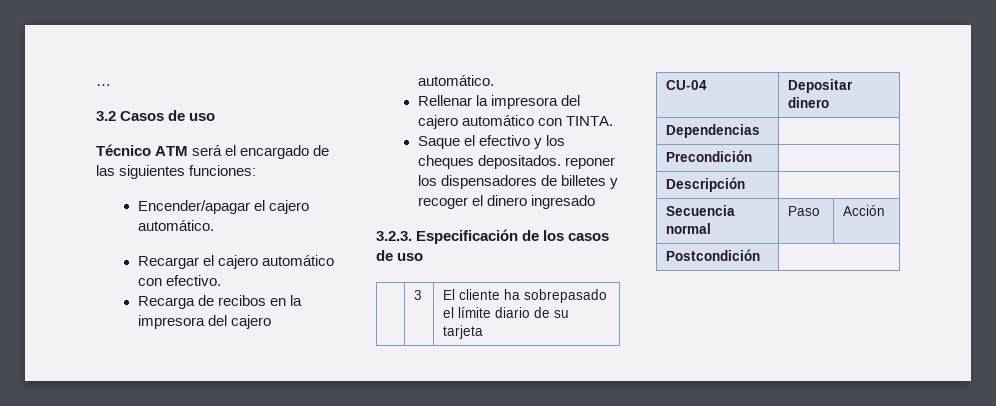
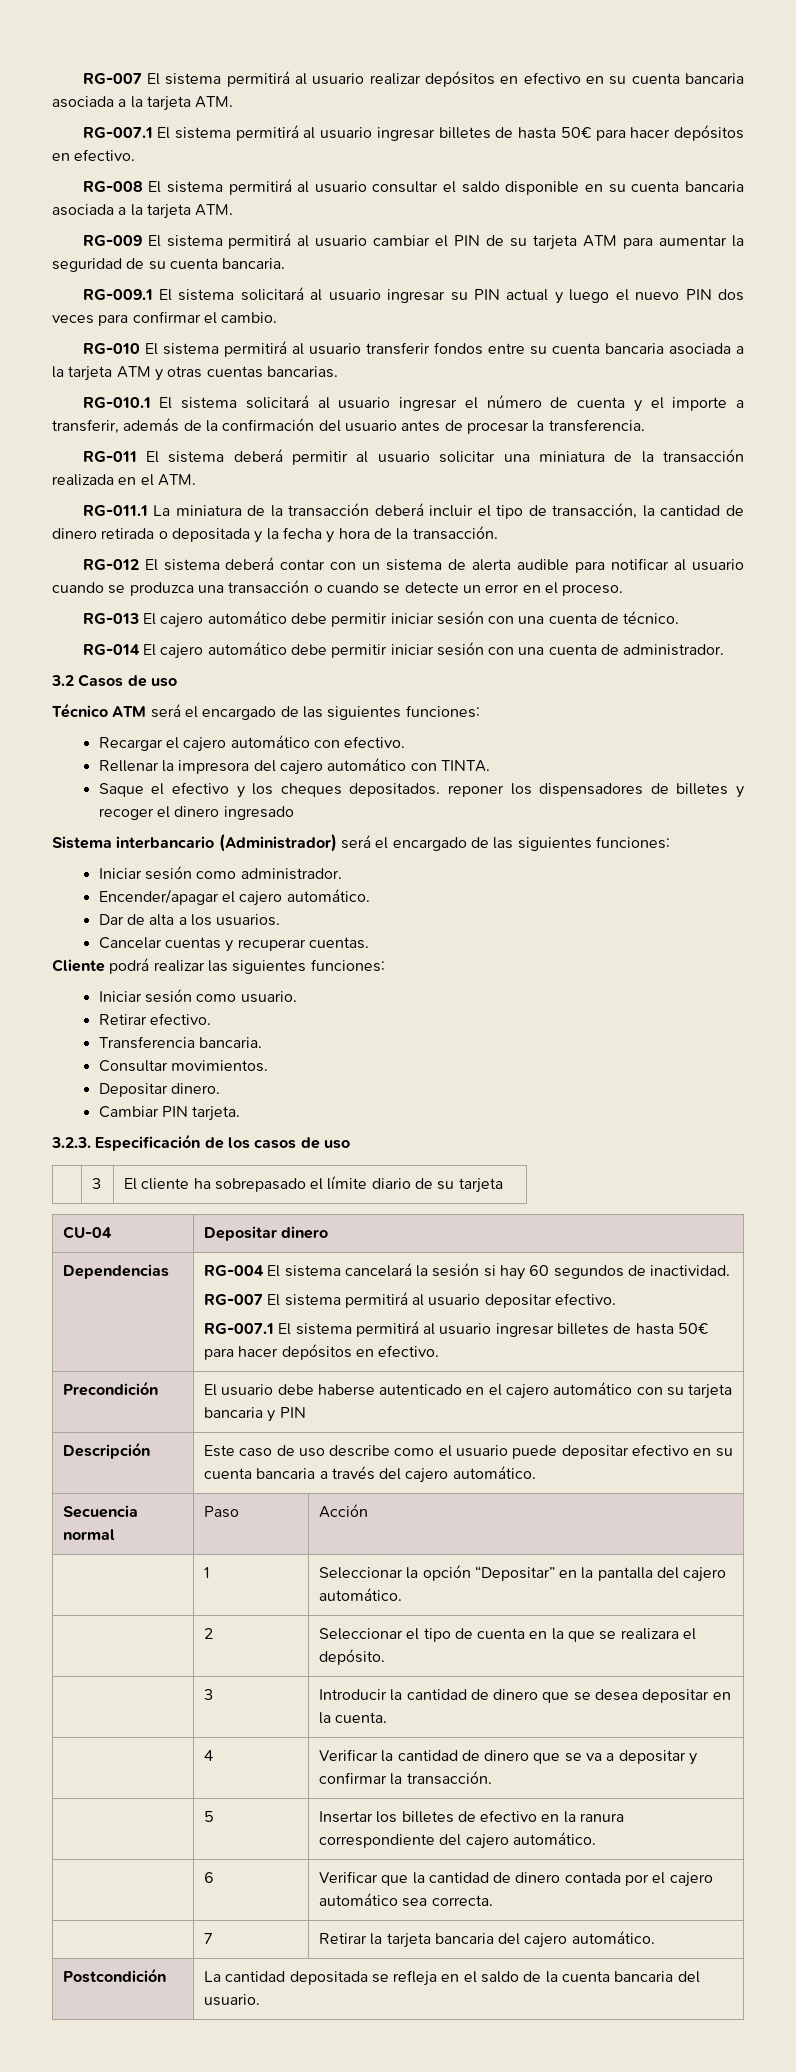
[96,84,111,86] … -> [82,71,745,87] [52,96,234,111] [82,125,744,141] [52,149,136,161] [82,179,744,195] [52,204,234,219] [82,233,744,250] [52,258,286,272] [82,287,745,304] [52,311,278,326] [82,341,744,357] [52,366,338,381] [82,395,744,412] [52,418,645,434] [82,449,745,465] [52,474,196,486] [82,503,744,519] [52,526,498,543] [82,557,745,573] [52,580,624,596] [82,611,680,628] [82,642,725,659] RG-007 El sistema permitirá al usuario realizar depósitos en efectivo en su cuenta bancaria asociada a la tarjeta ATM. // RG-007.1 El sistema permitirá al usuario ingresar billetes de hasta 50€ para hacer depósitos en efectivo. // RG-008 El sistema permitirá al usuario consultar el saldo disponible en su cuenta bancaria asociada a la tarjeta ATM. // RG-009 El sistema permitirá al usuario cambiar el PIN de su tarjeta ATM para aumentar la seguridad de su cuenta bancaria. // RG-009.1 El sistema solicitará al usuario ingresar su PIN actual y luego el nuevo PIN dos veces para confirmar el cambio. // RG-010 El sistema permitirá al usuario transferir fondos entre su cuenta bancaria asociada a la tarjeta ATM y otras cuentas bancarias. // RG-010.1 El sistema solicitará al usuario ingresar el número de cuenta y el importe a transferir, además de la confirmación del usuario antes de procesar la transferencia. // RG-011 El sistema deberá permitir al usuario solicitar una miniatura de la transacción realizada en el ATM. // RG-011.1 La miniatura de la transacción deberá incluir el tipo de transacción, la cantidad de dinero retirada o depositada y la fecha y hora de la transacción. // RG-012 El sistema deberá contar con un sistema de alerta audible para notificar al usuario cuando se produzca una transacción o cuando se detecte un error en el proceso. // RG-013 El cajero automático debe permitir iniciar sesión con una cuenta de técnico. // RG-014 El cajero automático debe permitir iniciar sesión con una cuenta de administrador.
[137,200,309,214] [137,220,214,231] // Encender/apagar el cajero automático. -> (480, 711) none
[137,295,303,309] [137,315,271,329] [417,75,494,86] // Recarga de recibos en la impresora del cajero automático. -> (406, 742) none
(596, 202) none -> [52,834,670,852] [98,866,342,880] [98,889,370,906] [98,914,281,926] [98,937,370,952] [52,958,385,974] [98,989,297,1003] [98,1013,212,1025] [98,1036,263,1049] [98,1060,269,1072] [98,1083,221,1097] [98,1106,241,1121] // Sistema interbancario (Administrador) será el encargado de las siguientes funciones: // Iniciar sesión como administrador. // Encender/apagar el cajero automático. // Dar de alta a los usuarios. // Cancelar cuentas y recuperar cuentas. // Cliente podrá realizar las siguientes funciones: // Iniciar sesión como usuario. // Retirar efectivo. // Transferencia bancaria. // Consultar movimientos. // Depositar dinero. // Cambiar PIN tarjeta.
[666,150,753,162] [666,177,746,192] [666,205,736,216] [666,223,712,234] [788,206,821,216] [843,205,886,216] [666,249,761,261] // Precondición | // Descripción | // Secuencia normal | Paso | Acción // Postcondición | -> [203,1263,731,1280] [203,1292,617,1308] [203,1321,709,1337] [203,1344,440,1360] [62,1381,158,1396] [203,1382,733,1399] [203,1407,306,1422] [62,1442,150,1459] [203,1444,733,1459] [203,1466,536,1483] [62,1505,138,1518] [62,1529,115,1540] [203,1506,239,1518] [318,1504,368,1518] [203,1567,209,1578] [318,1565,727,1582] [318,1588,402,1601] [203,1628,213,1639] [318,1628,697,1642] [318,1649,385,1665] [203,1689,213,1700] [318,1689,731,1703] [318,1712,388,1724] [203,1750,213,1761] [318,1749,698,1765] [318,1771,492,1785] [203,1811,214,1822] [318,1810,625,1823] [318,1832,596,1849] [203,1872,214,1883] [318,1871,713,1887] [318,1893,493,1907] [203,1933,213,1944] [318,1931,655,1948] [62,1968,166,1983] [203,1970,700,1986] [203,1994,260,2006] RG-004 El sistema cancelará la sesión si hay 60 segundos de inactividad. // RG-007 El sistema permitirá al usuario depositar efectivo. // RG-007.1 El sistema permitirá al usuario ingresar billetes de hasta 50€ para hacer depósitos en efectivo. // Precondición | El usuario debe haberse autenticado en el cajero automático con su tarjeta bancaria y PIN // Descripción | Este caso de uso describe como el usuario puede depositar efectivo en su cuenta bancaria a través del cajero automático. // Secuencia normal | Paso | Acción // | 1 | Seleccionar la opción “Depositar” en la pantalla del cajero automático. // | 2 | Seleccionar el tipo de cuenta en la que se realizara el depósito. // | 3 | Introducir la cantidad de dinero que se desea depositar en la cuenta. // | 4 | Verificar la cantidad de dinero que se va a depositar y confirmar la transacción. // | 5 | Insertar los billetes de efectivo en la ranura correspondiente del cajero automático. // | 6 | Verificar que la cantidad de dinero contada por el cajero automático sea correcta. // | 7 | Retirar la tarjeta bancaria del cajero automático. // Postcondición | La cantidad depositada se refleja en el saldo de la cuenta bancaria del usuario.

